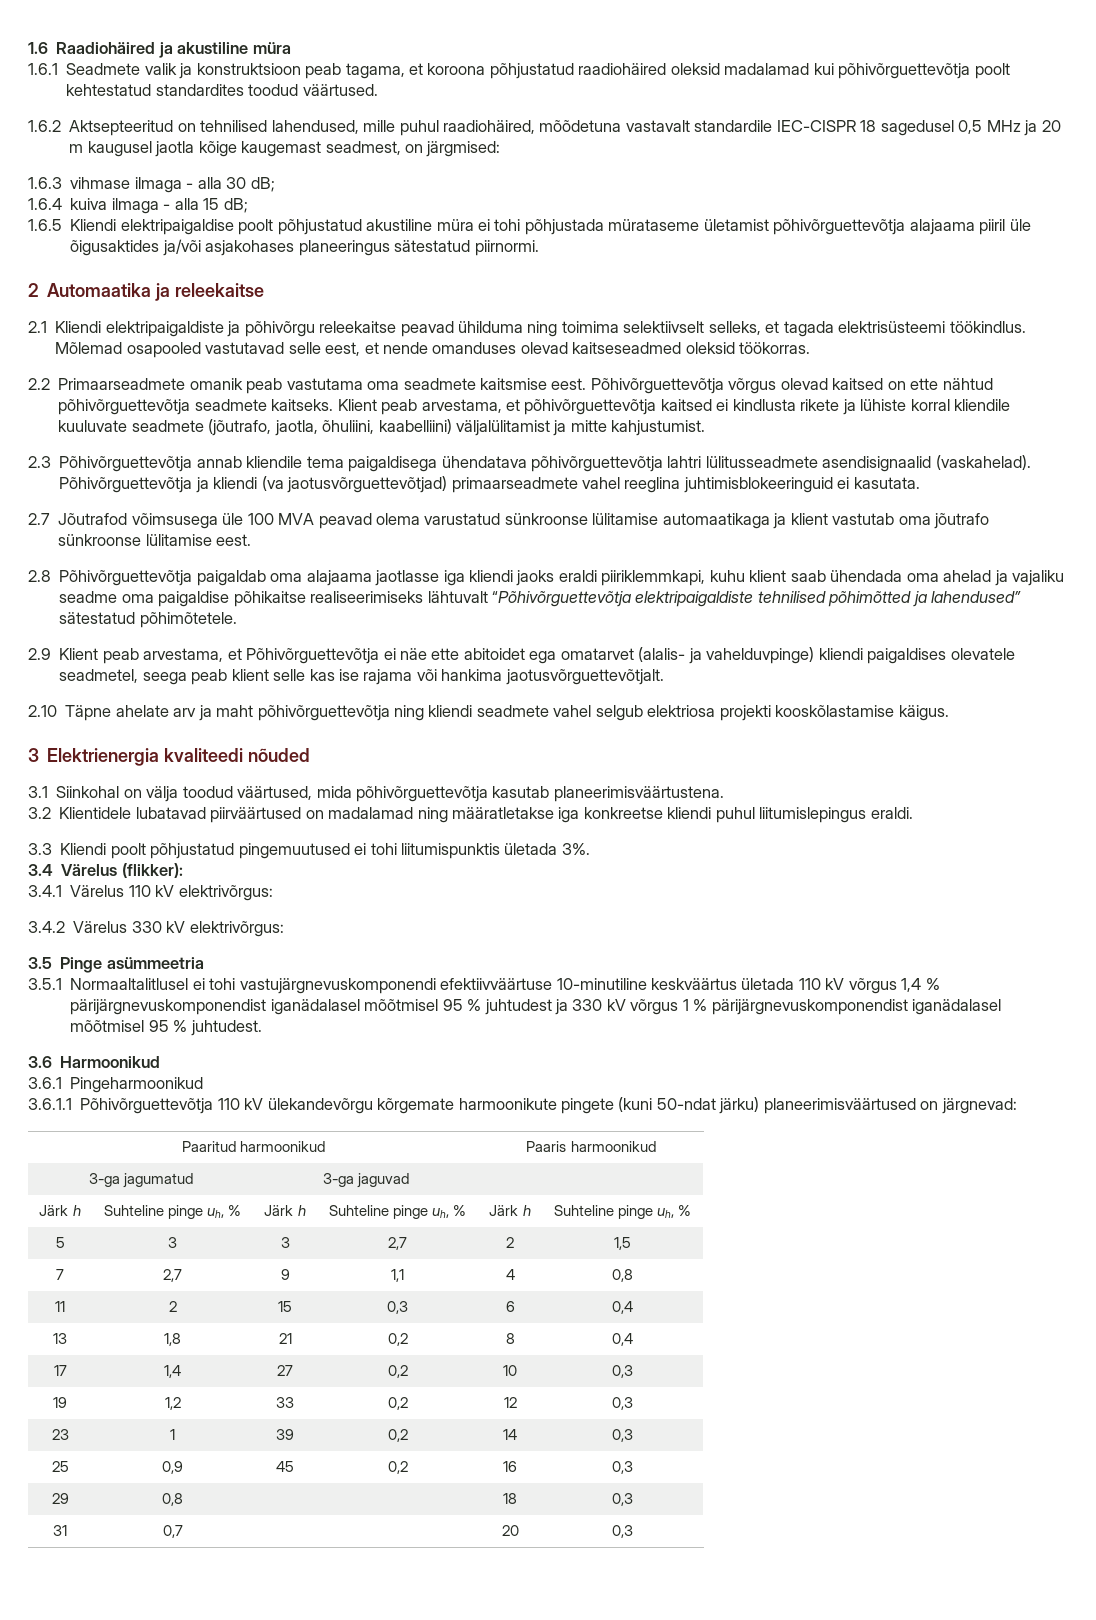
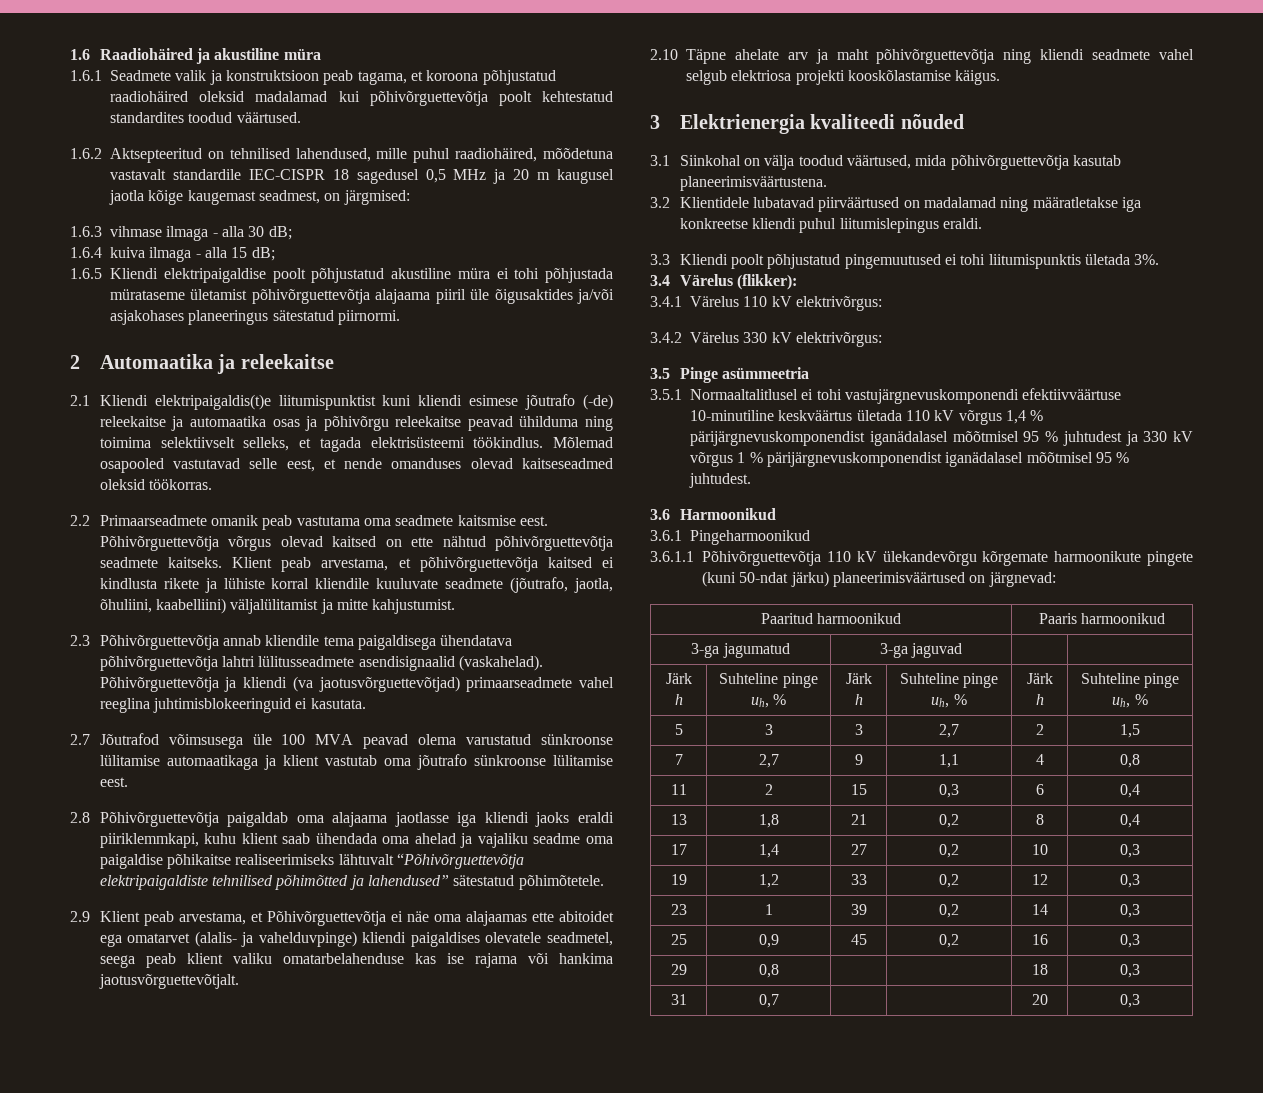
[105,321,224,337] elektripaigaldiste -> [154,394,613,410] [99,416,300,431] elektripaigaldis(t)e liitumispunktist kuni kliendi esimese jõutrafo (-de) releekaitse ja automaatika osas
(427, 654) none -> [433,911,527,926] oma alajaamas
[273,669,306,681] selle -> [232,953,404,964] valiku omatarbelahenduse

